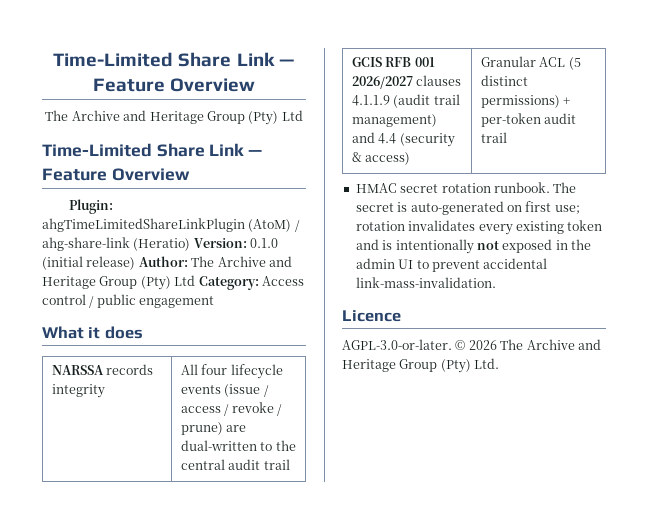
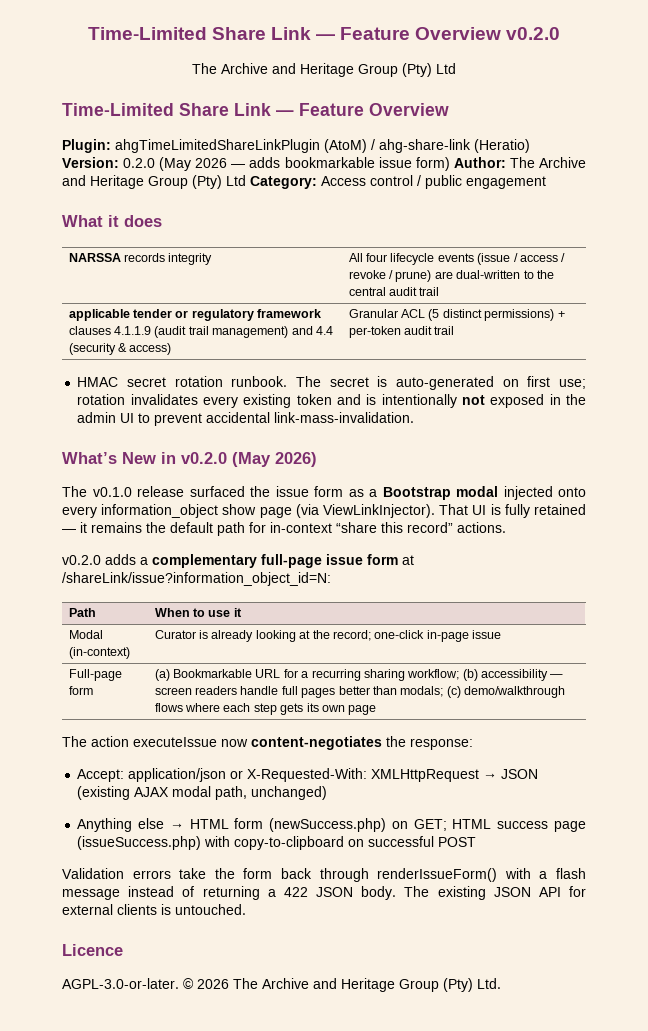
[53,52,295,67] [92,78,256,92] Time-Limited Share Link — Feature Overview -> [87,27,561,40] Time-Limited Share Link — Feature Overview v0.2.0
[250,238,279,248] [42,256,136,270] 0.1.0 (initial release) -> [123,157,450,171] 0.2.0 (May 2026 — adds bookmarkable issue form)
[351,57,435,67] [351,76,413,89] GCIS RFB 001 2026/2027 -> [68,309,322,321] applicable tender or regulatory framework
(496, 282) none -> [62,452,317,467] [62,486,586,500] [62,504,586,518] [62,522,506,536] [62,554,414,568] [62,572,331,586] [68,608,96,617] [154,608,242,617] [68,630,103,639] [68,647,130,659] [154,630,502,642] [68,669,122,681] [68,686,93,695] [154,669,564,681] [154,686,566,698] [154,703,377,715] [62,736,473,750] [77,768,539,782] [77,786,328,800] [77,818,586,832] [77,836,477,850] [62,868,586,882] [62,886,587,900] [62,904,246,915] // What’s New in v0.2.0 (May 2026) // The v0.1.0 release surfaced the issue form as a Bootstrap modal injected onto every information_object show page (via ViewLinkInjector). That UI is fully retained — it remains the default path for in-context “share this record” actions. // v0.2.0 adds a complementary full-page issue form at /shareLink/issue?information_object_id=N: // Path | When to use it // Modal (in-context) | Curator is already looking at the record; one-click in-page issue // Full-page form | (a) Bookmarkable URL for a recurring sharing workflow; (b) accessibility — screen readers handle full pages better than modals; (c) demo/walkthrough flows where each step gets its own page // The action executeIssue now content-negotiates the response: // Accept: application/json or X-Requested-With: XMLHttpRequest → JSON (existing AJAX modal path, unchanged) // Anything else → HTML form (newSuccess.php) on GET; HTML success page (issueSuccess.php) with copy-to-clipboard on successful POST // Validation errors take the form back through renderIssueForm() with a flash message instead of returning a 422 JSON body. The existing JSON API for external clients is untouched.

